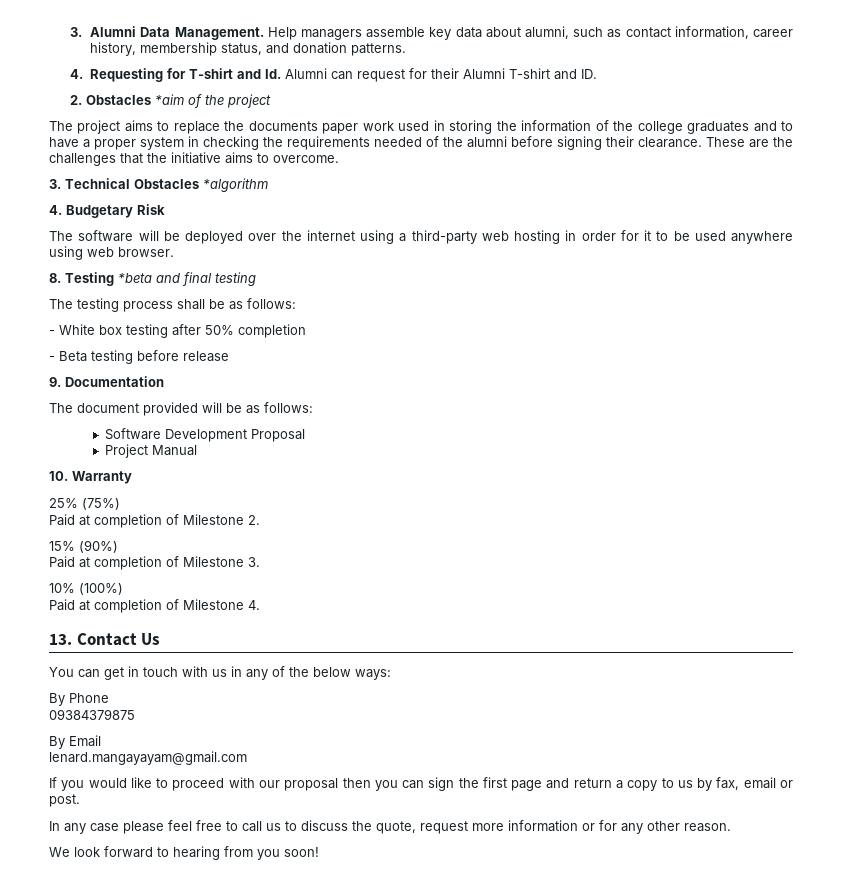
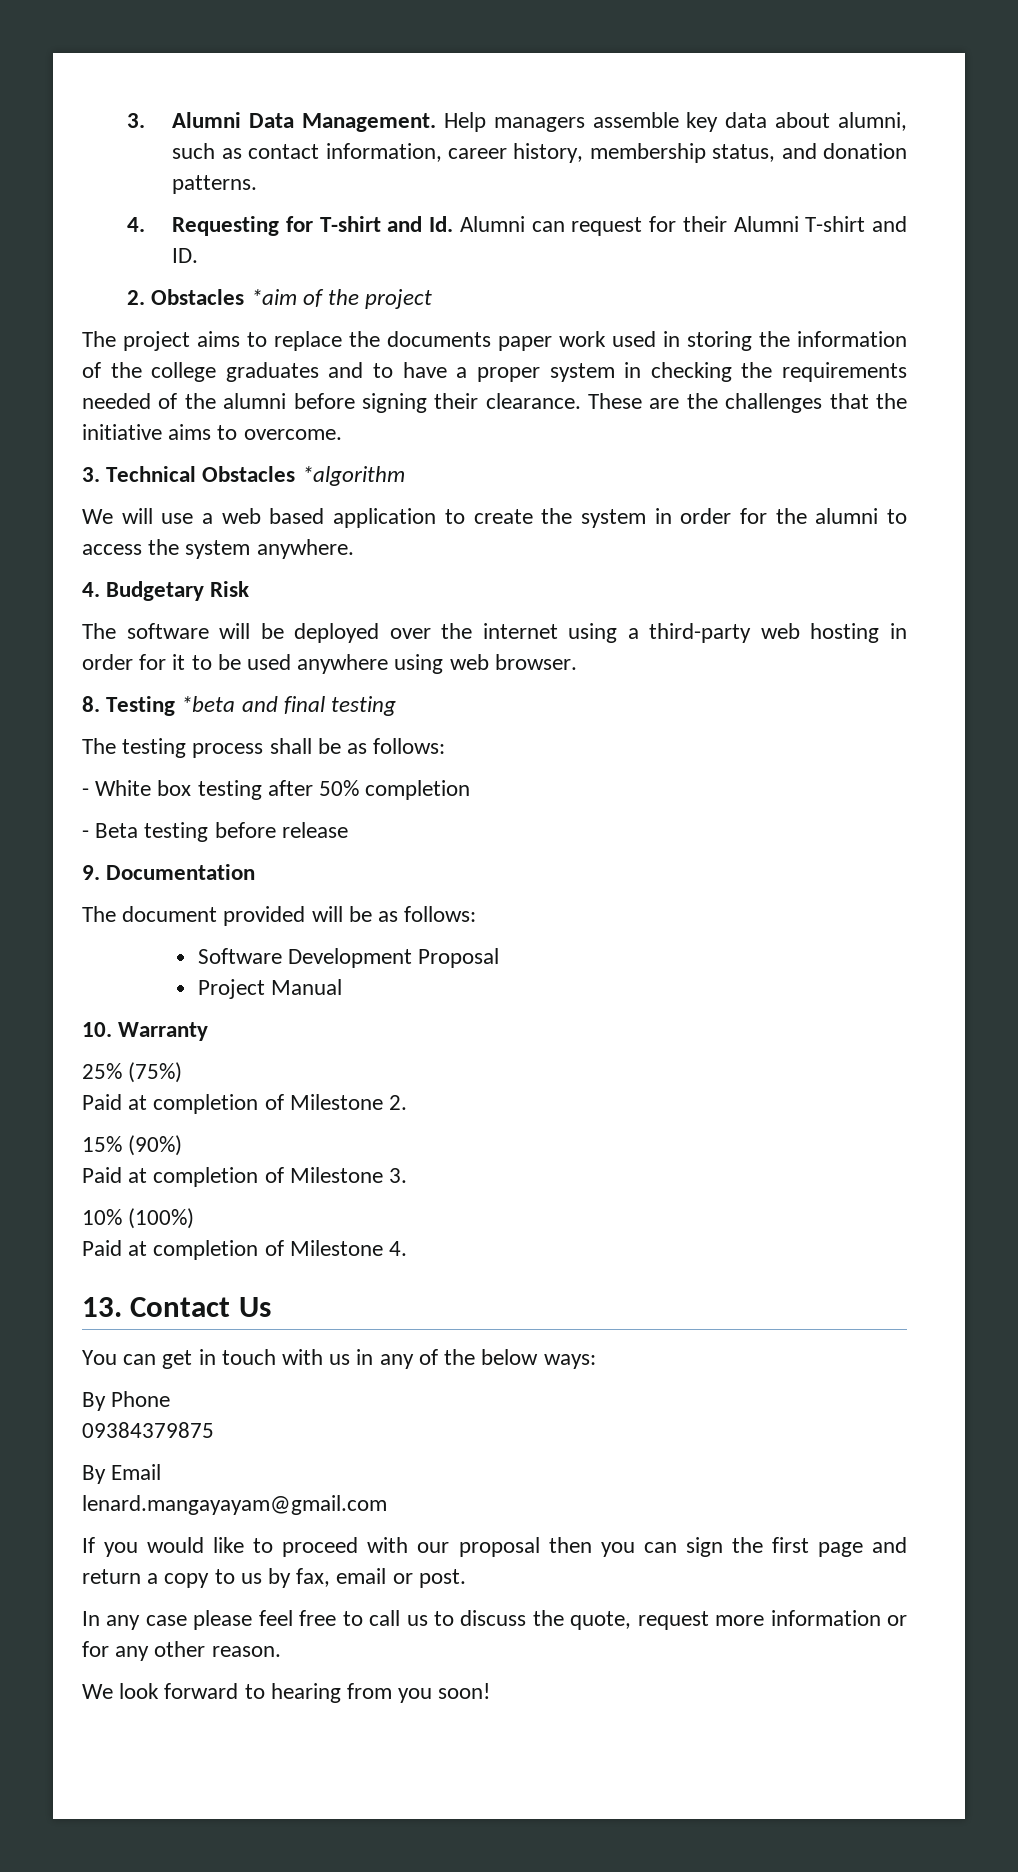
(268, 185) none -> [82,508,907,528] [82,539,354,559] // We will use a web based application to create the system in order for the alumni to access the system anywhere.

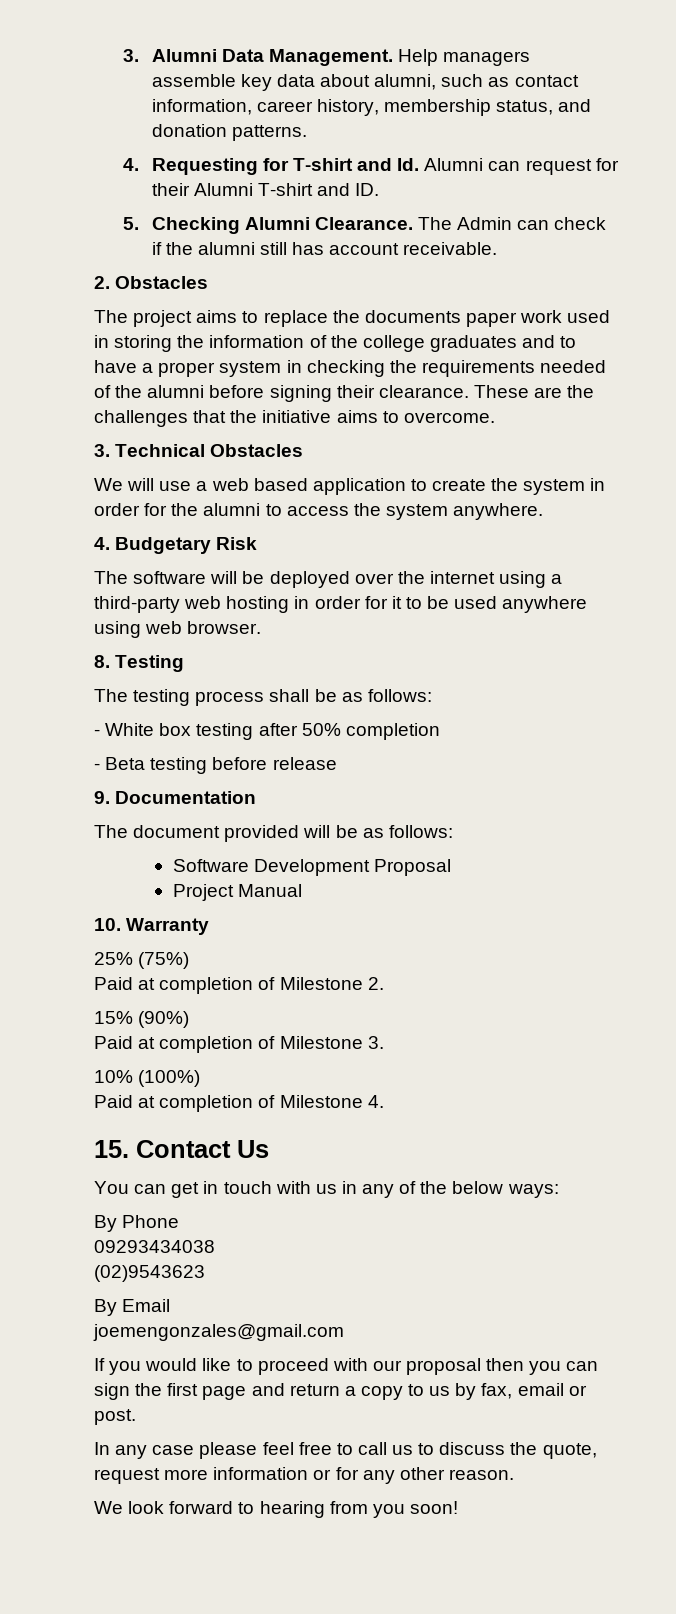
[127,289,433,309] 2. Obstacles *aim of the project -> [122,217,607,234] [151,242,498,255] [94,276,209,289] 5. Checking Alumni Clearance. The Admin can check if the alumni still has account receivable. // 2. Obstacles
[301,466,405,486] *algorithm -> (304, 450) none
[181,696,397,716] *beta and final testing -> (185, 663) none
[82,1297,122,1317] 13. -> [94,1140,129,1158] 15.
[82,1422,214,1438] 09384379875 -> [94,1240,215,1253] [94,1265,205,1282] 09293434038 // (02)9543623
[82,1495,387,1515] lenard.mangayayam@gmail.com -> [93,1324,344,1341] joemengonzales@gmail.com

